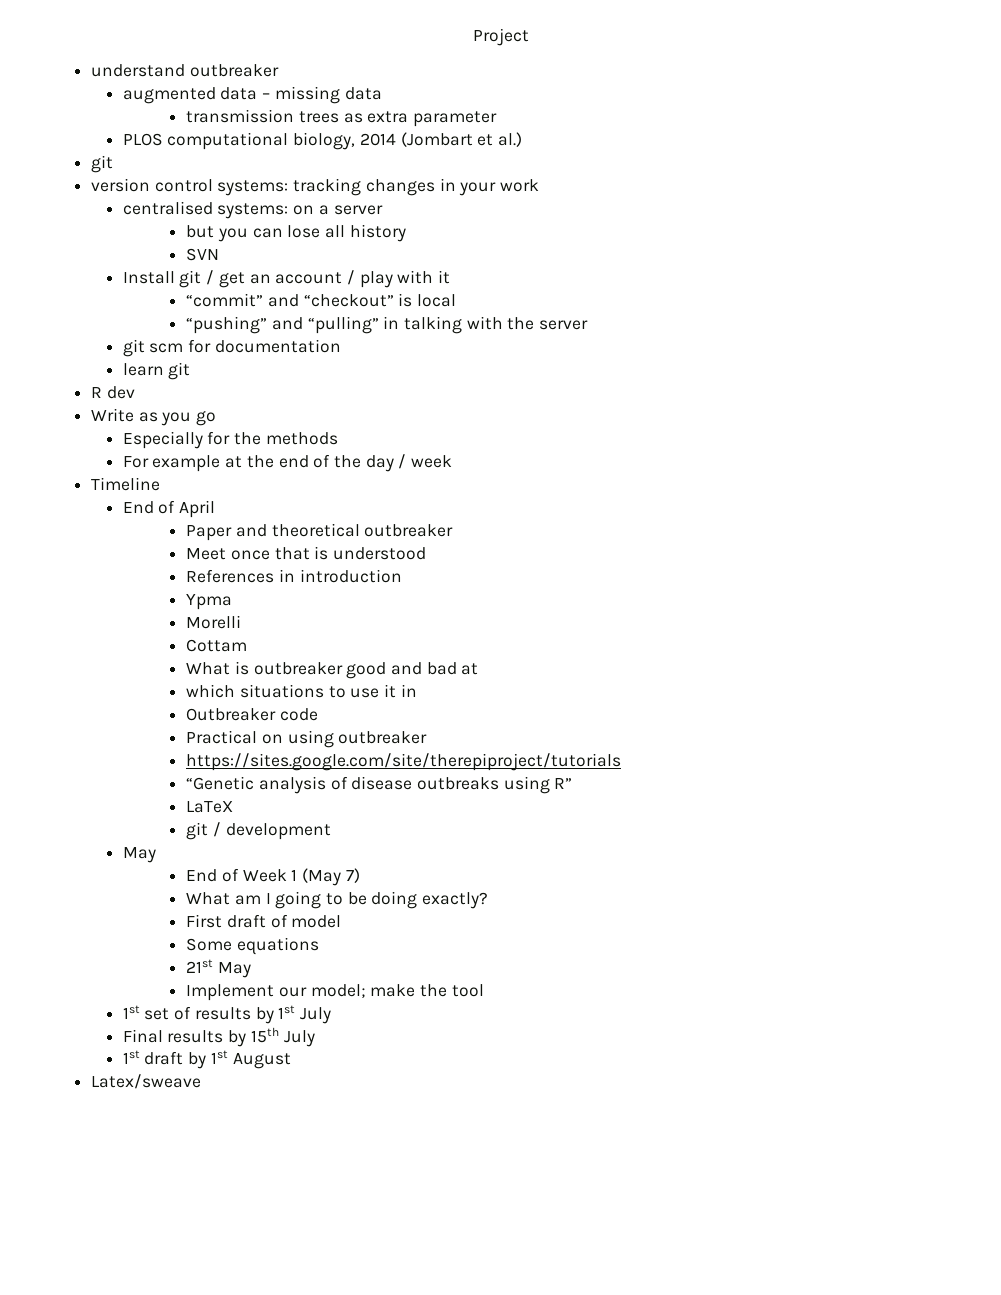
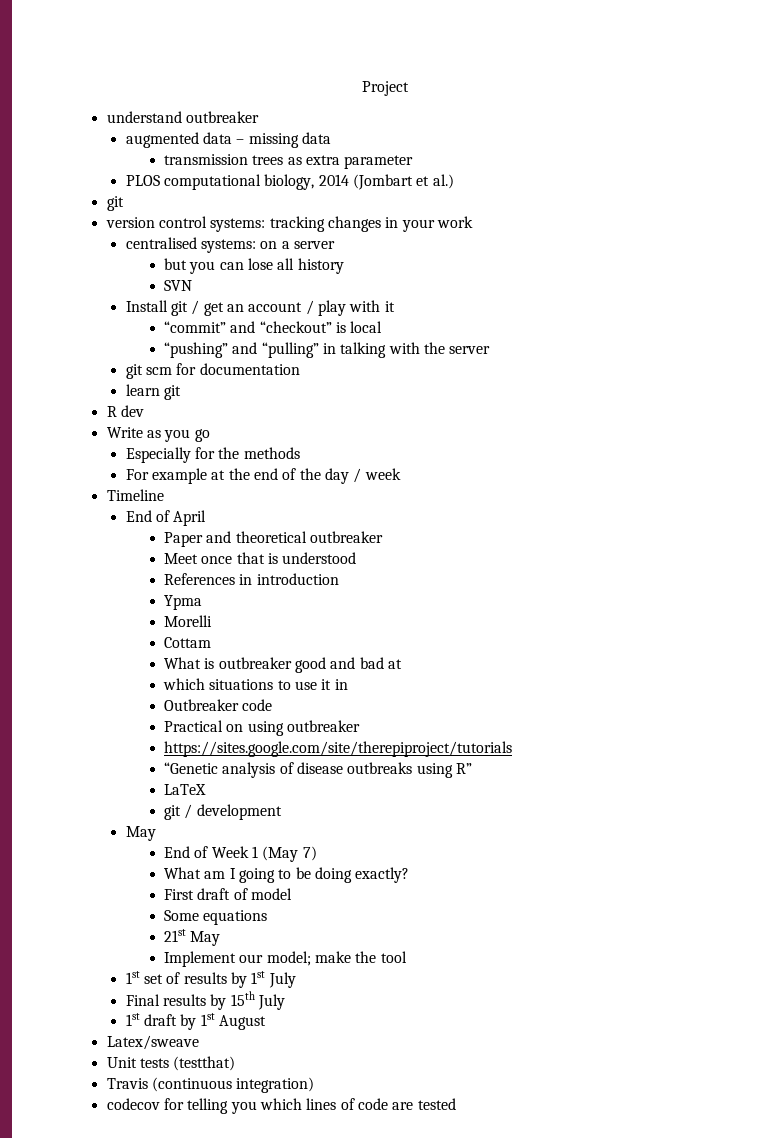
(201, 1081) none -> [106,1056,236,1071] [106,1077,315,1093] [106,1098,456,1114] // Unit tests (testthat) // Travis (continuous integration) // codecov for telling you which lines of code are tested

